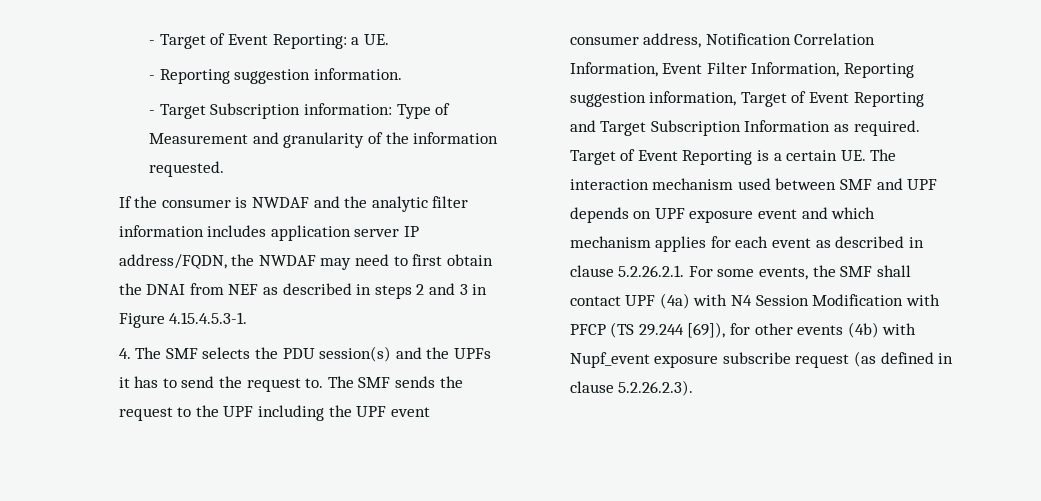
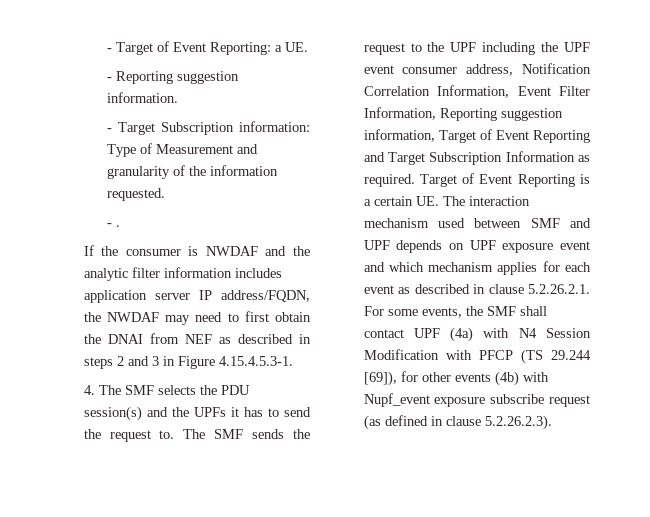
(225, 169) none -> [107,223,121,227] // - .

